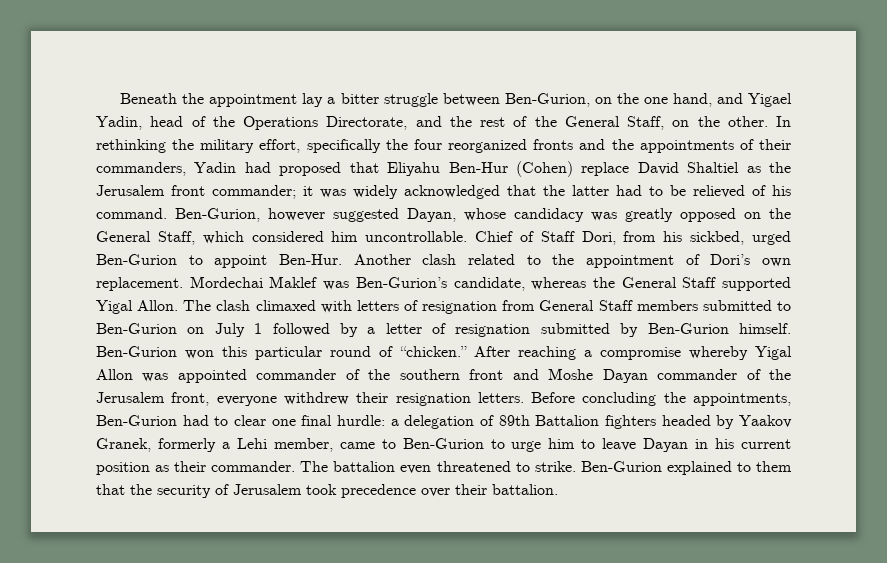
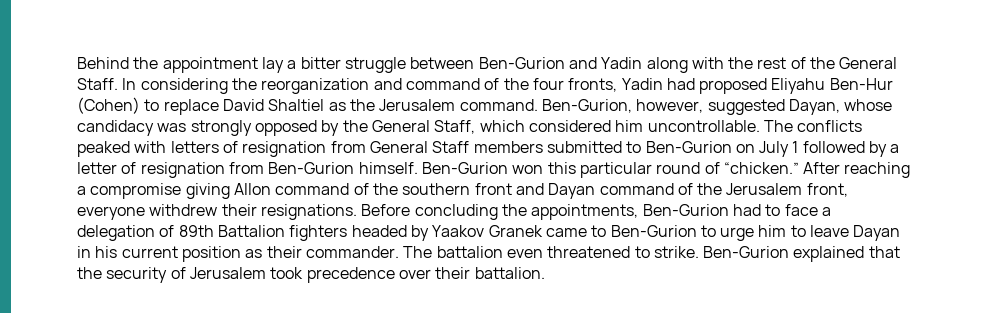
[120,93,178,104] Beneath -> [77,57,129,69] Behind
[504,93,793,107] [96,116,442,130] Ben-Gurion, on the one hand, and Yigael Yadin, head of the Operations Directorate, and -> [478,57,724,73] Ben-Gurion and Yadin along with
[627,116,791,130] [96,139,791,153] [96,162,186,176] Staff, on the other. In rethinking the military effort, specifically the four reorganized fronts and the appointments of their commanders, -> [77,78,618,94] Staff. In considering the reorganization and command of the four fronts,
[349,162,379,173] that -> (768, 86) none
(573, 169) none -> [144,99,160,111] to
[171,185,791,199] front commander; it was widely acknowledged that the latter had to be relieved of his -> (456, 105) none
[268,208,325,221] however -> [636,99,704,113] however,
[625,208,761,222] greatly opposed on -> [190,120,340,136] strongly opposed by
[475,231,791,245] [96,254,791,268] [96,276,791,291] [96,300,316,314] Chief of Staff Dori, from his sickbed, urged Ben-Gurion to appoint Ben-Hur. Another clash related to the appointment of Dori’s own replacement. Mordechai Maklef was Ben-Gurion’s candidate, whereas the General Staff supported Yigal Allon. The clash climaxed -> [763,120,863,132] [77,141,130,157] The conflicts peaked
[540,323,639,337] submitted by -> [228,162,264,174] from
[688,346,792,360] [96,369,337,383] whereby Yigal Allon was appointed commander -> [185,183,350,199] giving Allon command
[548,368,738,383] Moshe Dayan commander -> [548,183,674,199] Dayan command
[395,392,524,406] resignation letters. -> [260,204,357,220] resignations.
[234,415,385,426] clear one final hurdle: -> [784,204,818,216] face
[96,438,333,452] Granek, formerly a Lehi member, -> [488,225,543,237] Granek
[736,461,793,472] to them -> (865, 254) none

